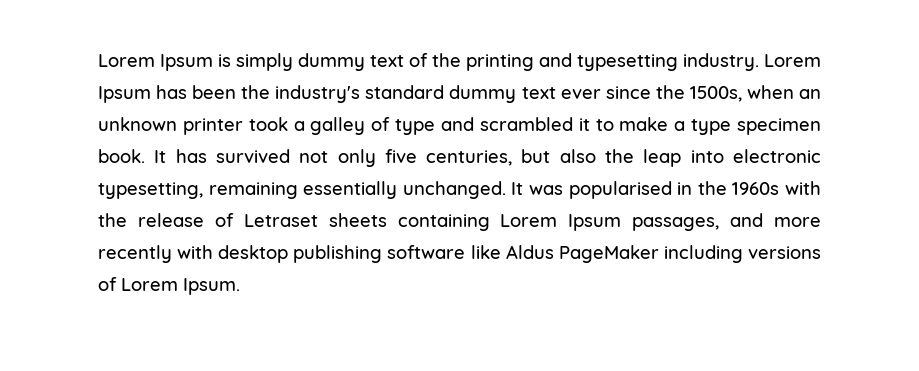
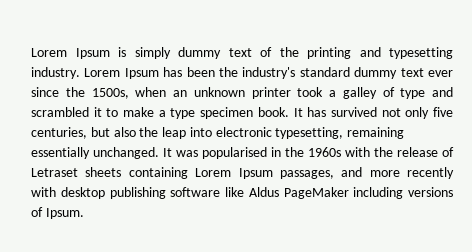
[121,278,178,291] Lorem -> (43, 212) none

